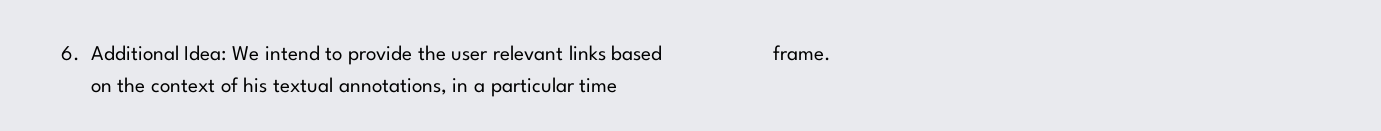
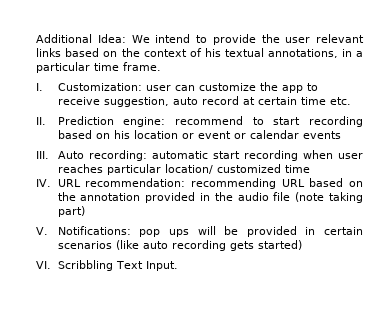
[61,46,81,61] 6. -> (36, 38) none
(831, 53) none -> [36,82,318,93] [57,96,351,107] [36,116,363,127] [57,130,341,139] [36,150,363,161] [57,164,310,175] [36,178,363,189] [57,192,363,203] [57,206,85,217] [36,226,363,237] [57,240,302,251] [36,260,178,271] // I. Customization: user can customize the app to receive suggestion, auto record at certain time etc. // II. Prediction engine: recommend to start recording based on his location or event or calendar events // III. Auto recording: automatic start recording when user reaches particular location/ customized time // IV. URL recommendation: recommending URL based on the annotation provided in the audio file (note taking part) // V. Notifications: pop ups will be provided in certain scenarios (like auto recording gets started) // VI. Scribbling Text Input.

